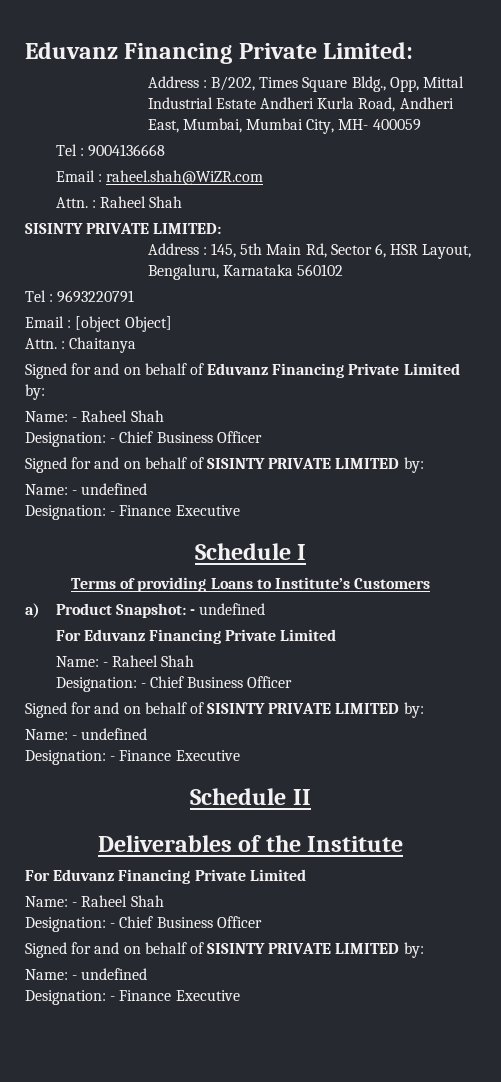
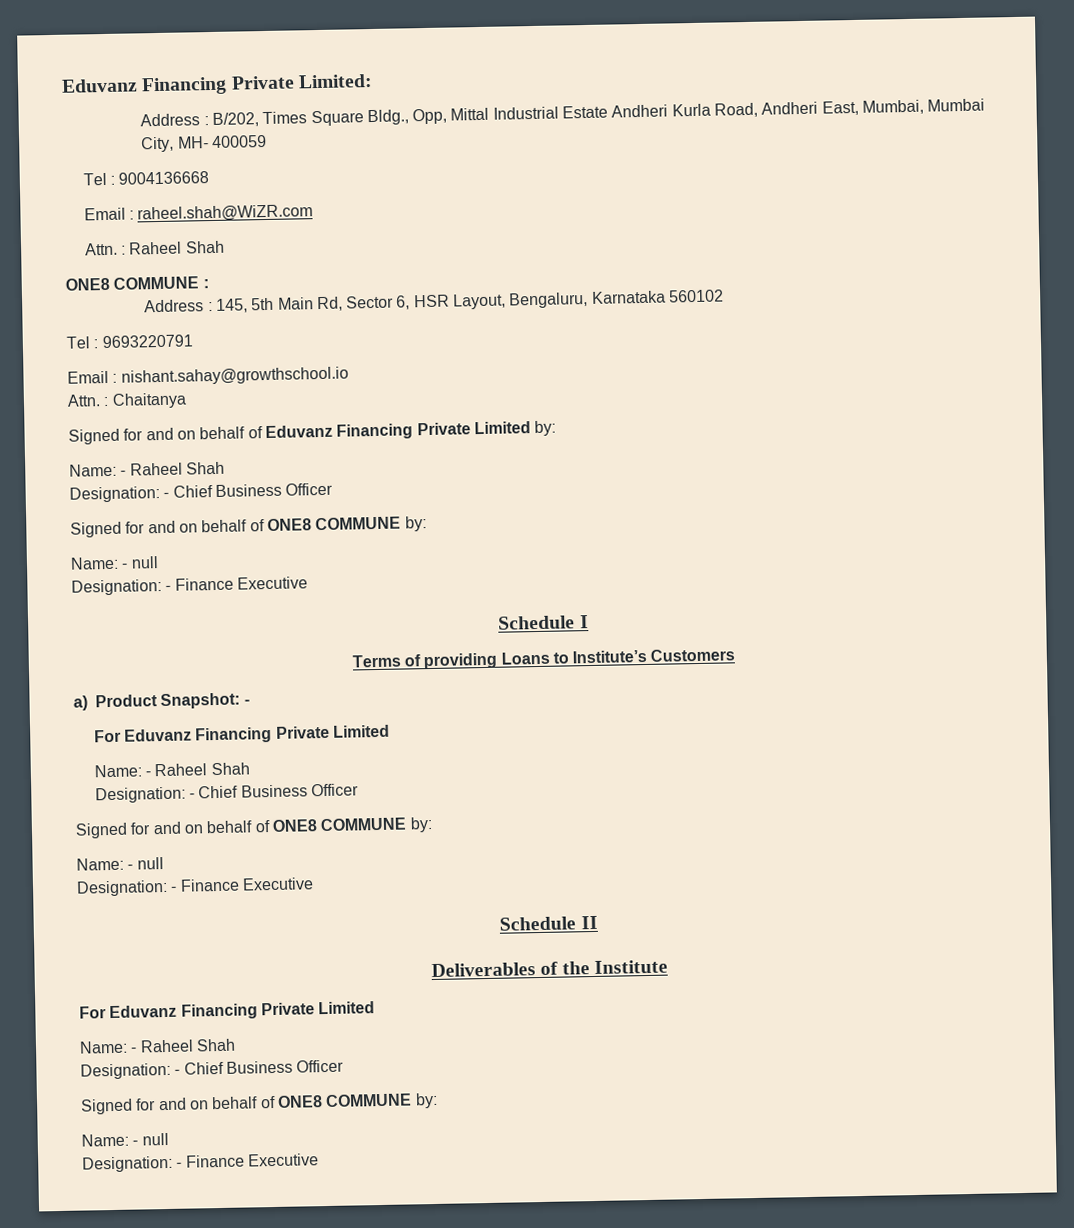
[25,223,222,234] SISINTY PRIVATE LIMITED: -> [65,276,209,291] ONE8 COMMUNE :
[75,316,172,332] [object Object] -> [120,366,349,386] nishant.sahay@growthschool.io
[207,457,424,473] [25,483,148,495] SISINTY PRIVATE LIMITED by: // Name: - undefined -> [266,516,427,532] [70,556,159,570] ONE8 COMMUNE by: // Name: - null
[199,603,266,615] undefined -> (250, 702) none
[207,702,424,718] [25,728,148,740] SISINTY PRIVATE LIMITED by: // Name: - undefined -> [271,817,433,833] [76,857,164,871] ONE8 COMMUNE by: // Name: - null
[207,942,424,958] [25,968,148,980] SISINTY PRIVATE LIMITED by: // Name: - undefined -> [276,1092,438,1109] [81,1132,169,1147] ONE8 COMMUNE by: // Name: - null

